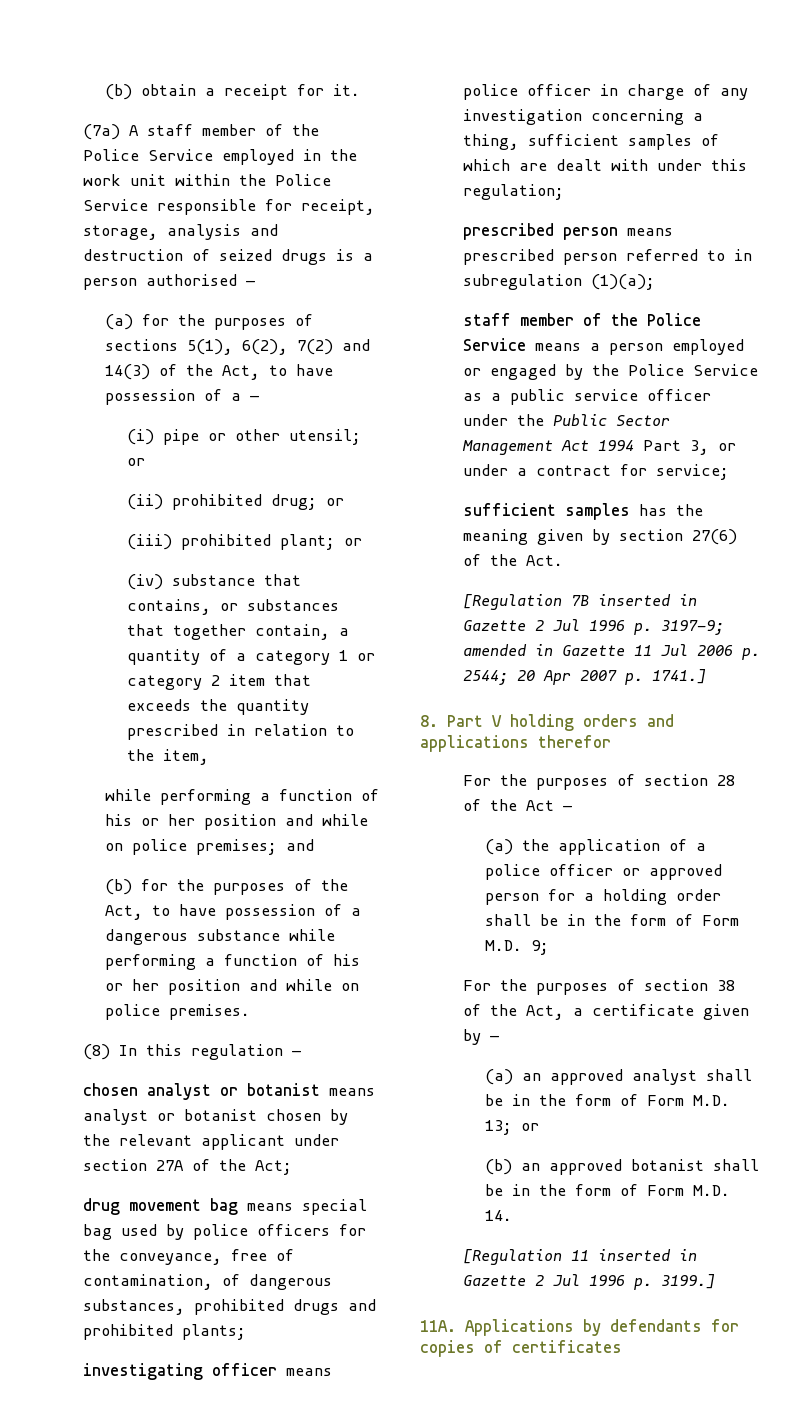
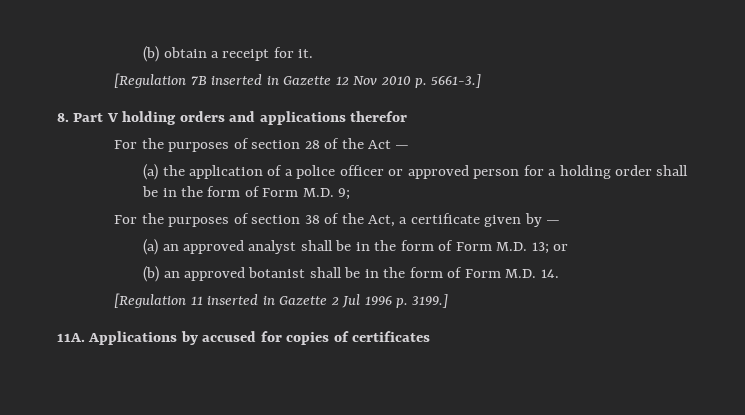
[83,124,320,140] [83,149,358,165] [83,174,332,186] [83,199,376,215] [83,224,279,240] [83,249,374,265] [83,274,256,290] [104,314,313,330] [104,339,370,355] [104,364,333,380] [104,389,259,405] [126,429,361,445] [126,458,145,466] [126,494,344,510] [126,534,362,550] [126,574,301,590] [126,599,339,615] [126,624,349,640] [126,649,375,665] [126,674,311,690] [126,699,309,715] [126,724,354,740] [126,749,209,765] [104,789,379,805] [104,814,368,830] [104,839,314,855] [104,879,348,895] [104,904,361,920] [104,929,335,945] [104,954,360,970] [104,979,359,995] [104,1004,250,1020] [83,1044,302,1060] [83,1083,376,1100] [83,1109,349,1125] [83,1134,340,1150] [83,1159,293,1175] [83,1198,368,1215] [83,1224,367,1240] [83,1249,295,1265] [83,1274,333,1290] [83,1299,377,1315] [83,1324,247,1340] [83,1363,333,1380] [463,84,749,100] [463,109,704,125] [463,134,720,150] [463,159,748,171] [463,184,565,200] [463,223,674,240] [463,249,753,265] [463,274,656,290] [463,313,702,326] [463,338,745,355] [463,364,759,380] [463,389,712,405] [463,414,671,426] [462,440,737,455] [463,464,730,480] [463,503,704,520] [463,529,738,545] [463,554,564,566] // (7a) A staff member of the Police Service employed in the work unit within the Police Service responsible for receipt, storage, analysis and destruction of seized drugs is a person authorised — // (a) for the purposes of sections 5(1), 6(2), 7(2) and 14(3) of the Act, to have possession of a — // (i) pipe or other utensil; or // (ii) prohibited drug; or // (iii) prohibited plant; or // (iv) substance that contains, or substances that together contain, a quantity of a category 1 or category 2 item that exceeds the quantity prescribed in relation to the item, // while performing a function of his or her position and while on police premises; and // (b) for the purposes of the Act, to have possession of a dangerous substance while performing a function of his or her position and while on police premises. // (8) In this regulation — // chosen analyst or botanist means analyst or botanist chosen by the relevant applicant under section 27A of the Act; // drug movement bag means special bag used by police officers for the conveyance, free of contamination, of dangerous substances, prohibited drugs and prohibited plants; // investigating officer means police officer in charge of any investigation concerning a thing, sufficient samples of which are dealt with under this regulation; // prescribed person means prescribed person referred to in subregulation (1)(a); // staff member of the Police Service means a person employed or engaged by the Police Service as a public service officer under the Public Sector Management Act 1994 Part 3, or under a contract for service; // sufficient samples has the meaning given by section 27(6) of the Act. -> (314, 53) none
[535,619,725,635] [463,644,761,660] [463,669,707,685] 2 Jul 1996 p. 3197-9; amended in Gazette 11 Jul 2006 p. 2544; 20 Apr 2007 p. 1741.] -> [335,74,482,88] 12 Nov 2010 p. 5661-3.]
[610,1319,702,1332] defendants -> [202,331,257,342] accused

